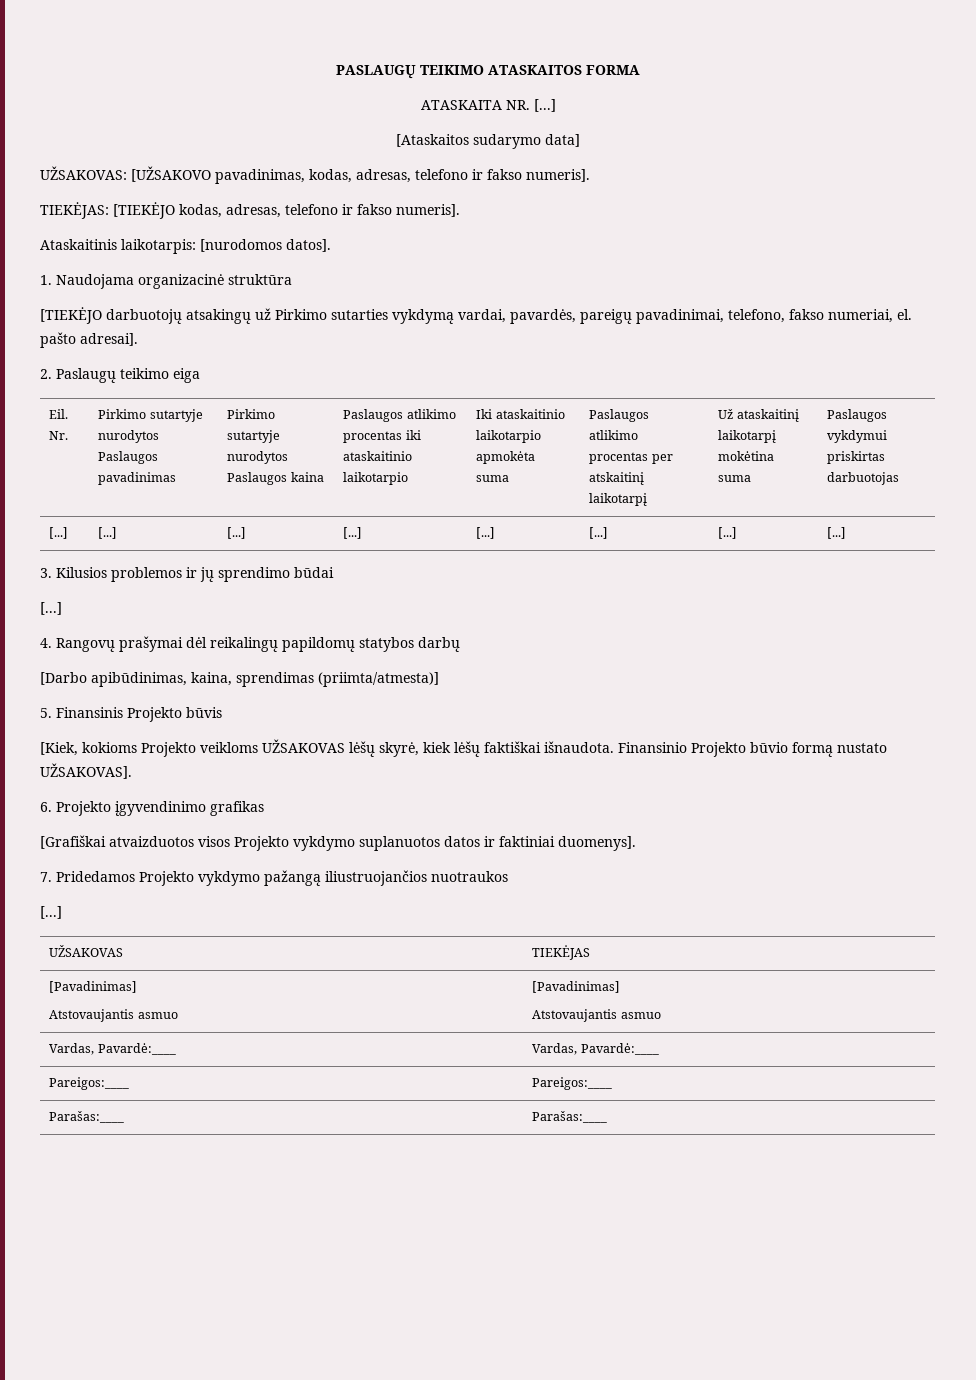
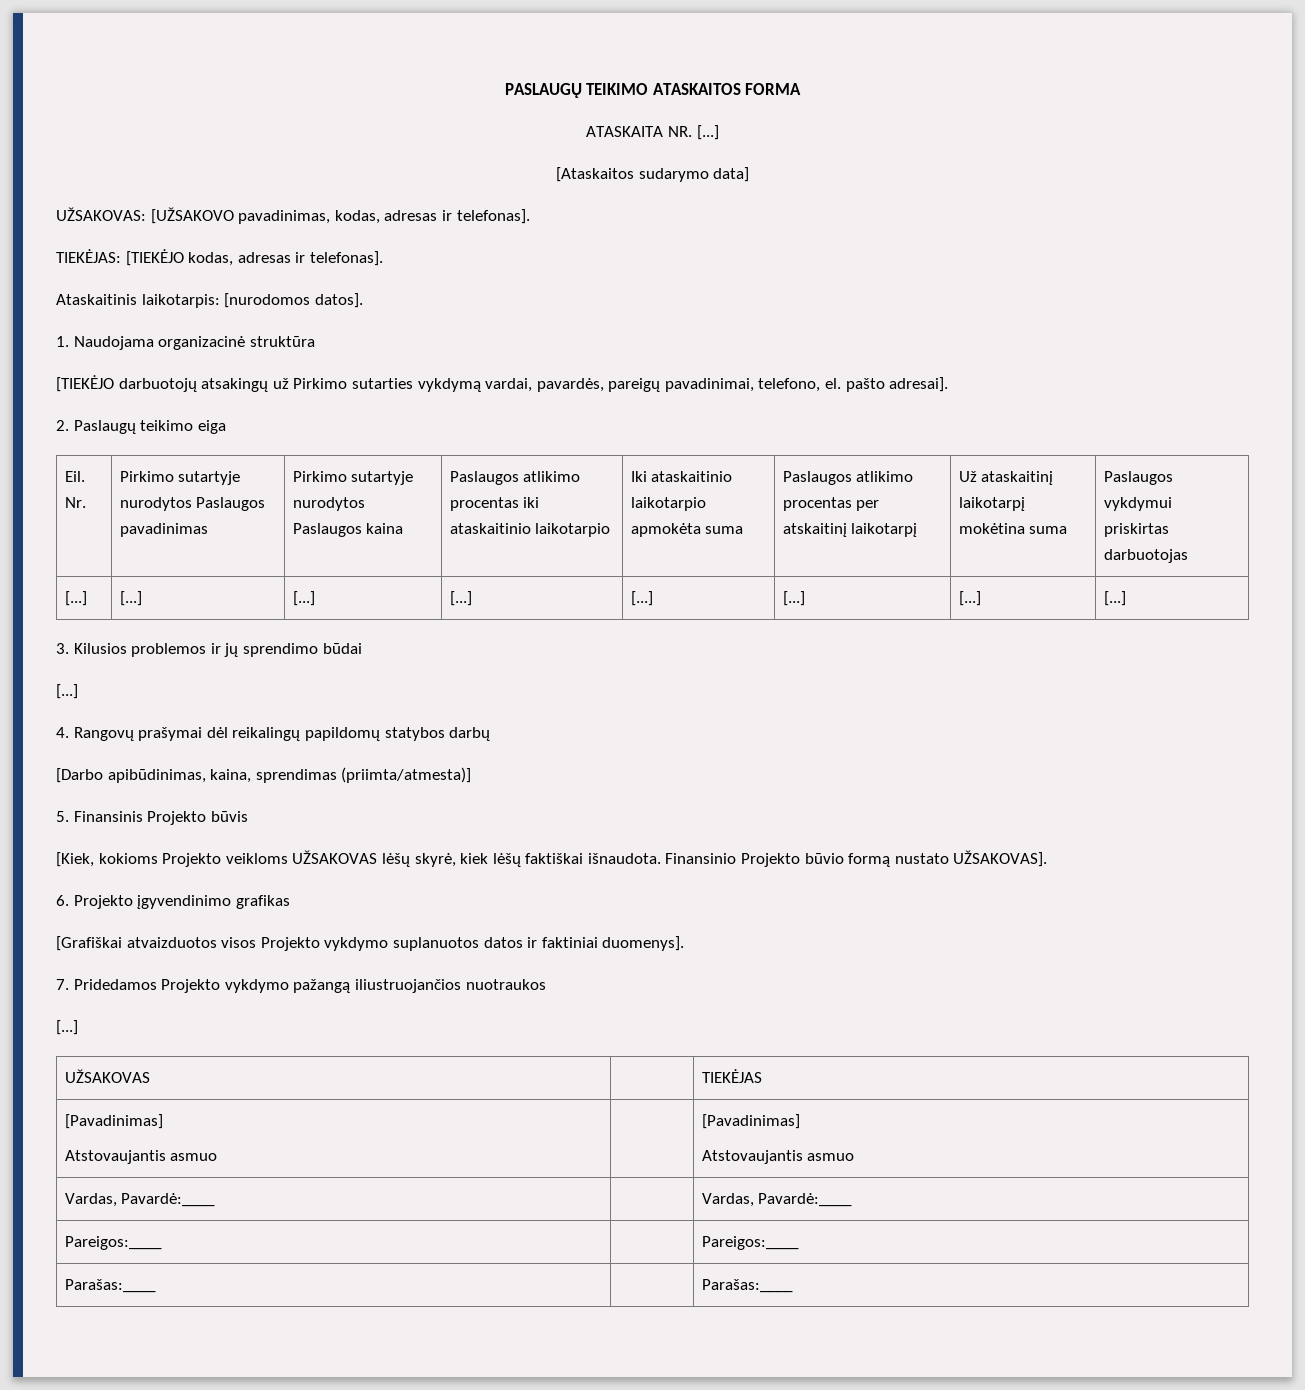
[356,169,590,183] [40,202,460,219] adresas, telefono ir fakso numeris]. // TIEKĖJAS: [TIEKĖJO kodas, adresas, telefono ir fakso numeris]. -> [384,209,530,224] [56,249,383,266] adresas ir telefonas]. // TIEKĖJAS: [TIEKĖJO kodas, adresas ir telefonas].
[789,309,893,323] fakso numeriai, -> (821, 385) none

